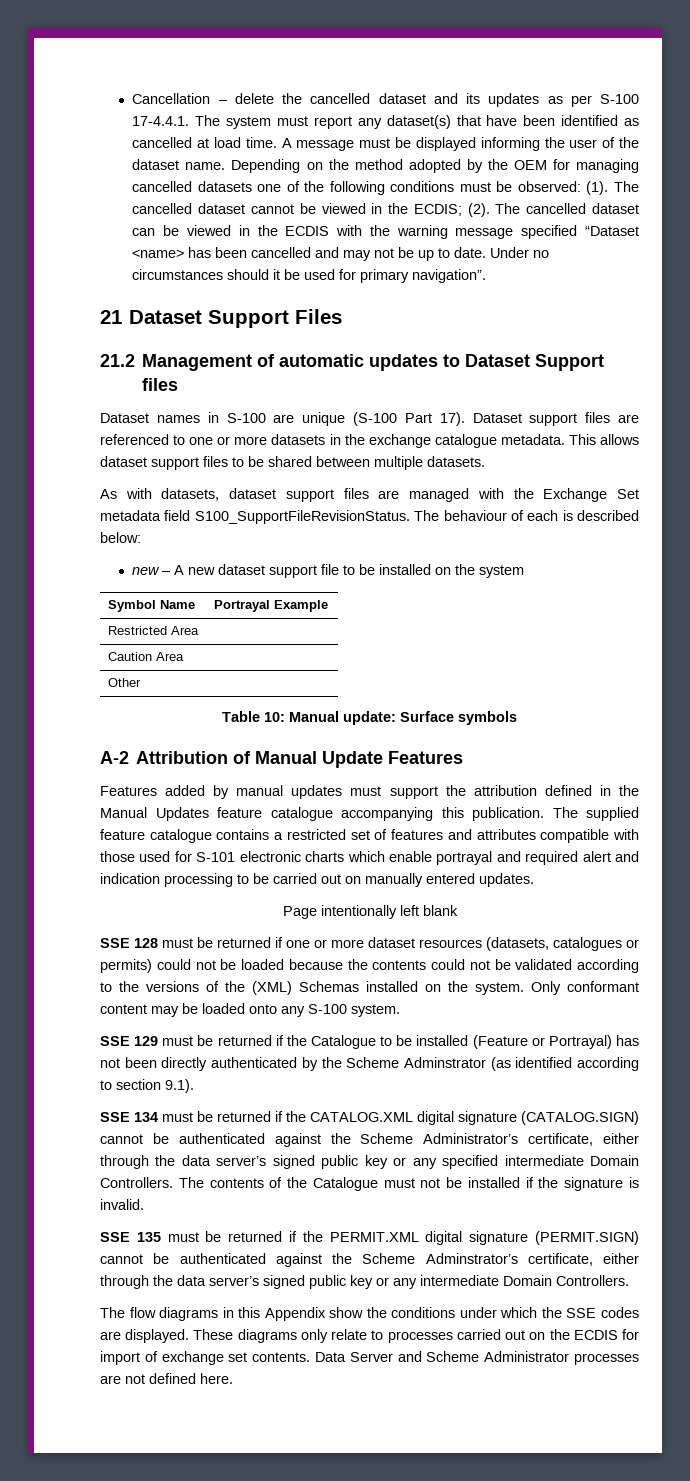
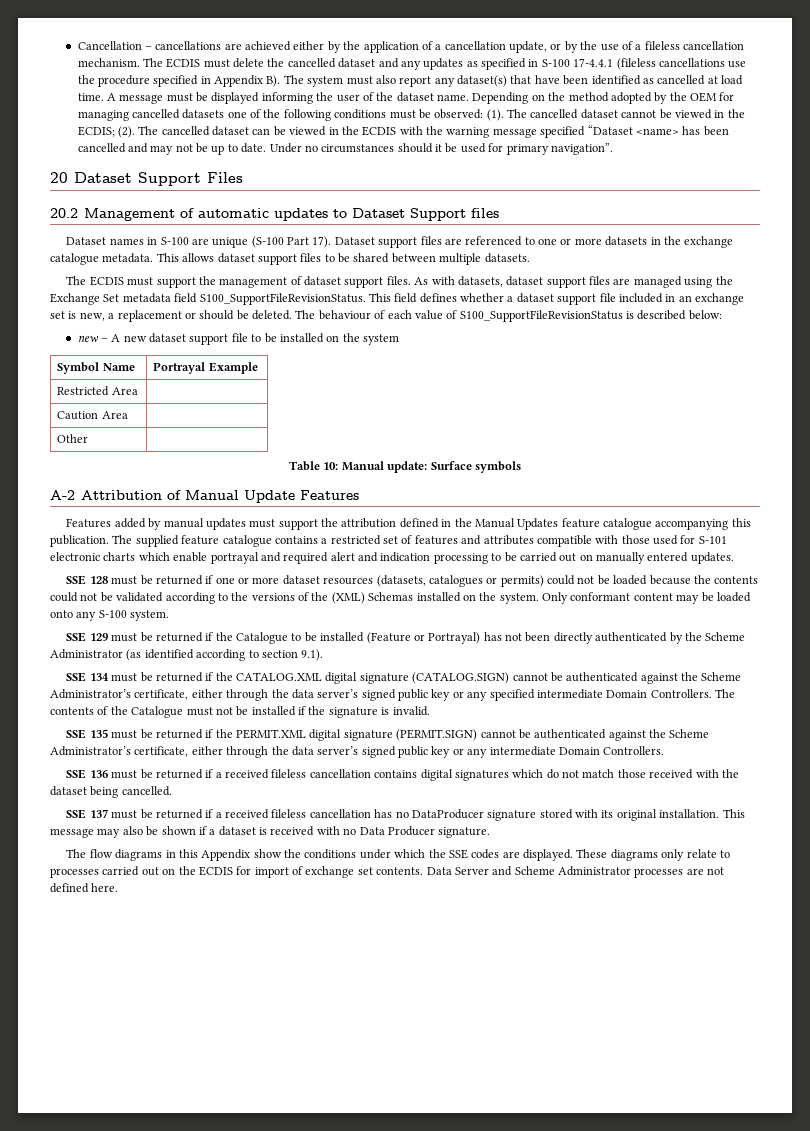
(228, 102) none -> [155,41,745,53] [77,58,230,68] cancellations are achieved either by the application of a cancellation update, or by the use of a fileless cancellation mechanism. The ECDIS must
[466,93,481,104] its -> [400,60,421,70] any
[570,94,639,107] [132,116,190,126] per S-100 17-4.4.1. -> [481,58,747,70] [77,75,281,87] specified in S-100 17-4.4.1 (fileless cancellations use the procedure specified in Appendix B).
(308, 121) none -> [375,75,396,84] also
[100,310,122,324] 21 -> [50,172,68,183] 20
[100,354,135,367] 21.2 -> [50,208,78,218] 20.2
(485, 461) none -> [66,276,411,288] The ECDIS must support the management of dataset support files.
[477,488,504,499] with -> [684,277,713,288] using
(410, 517) none -> [368,293,744,305] [50,310,292,322] This field defines whether a dataset support file included in an exchange set is new, a replacement or should be deleted.
(559, 515) none -> [414,310,623,322] value of S100_SupportFileRevisionStatus
[282,905,458,919] // Page intentionally left blank -> (734, 558) none
[403,1057,486,1068] Adminstrator -> [50,649,123,659] Administrator
[425,1253,518,1264] Adminstrator’s -> [50,746,131,756] Administrator’s
(629, 1280) none -> [66,769,739,781] [50,786,172,798] [66,809,745,821] [50,826,491,838] // SSE 136 must be returned if a received fileless cancellation contains digital signatures which do not match those received with the dataset being cancelled. // SSE 137 must be returned if a received fileless cancellation has no DataProducer signature stored with its original installation. This message may also be shown if a dataset is received with no Data Producer signature.

